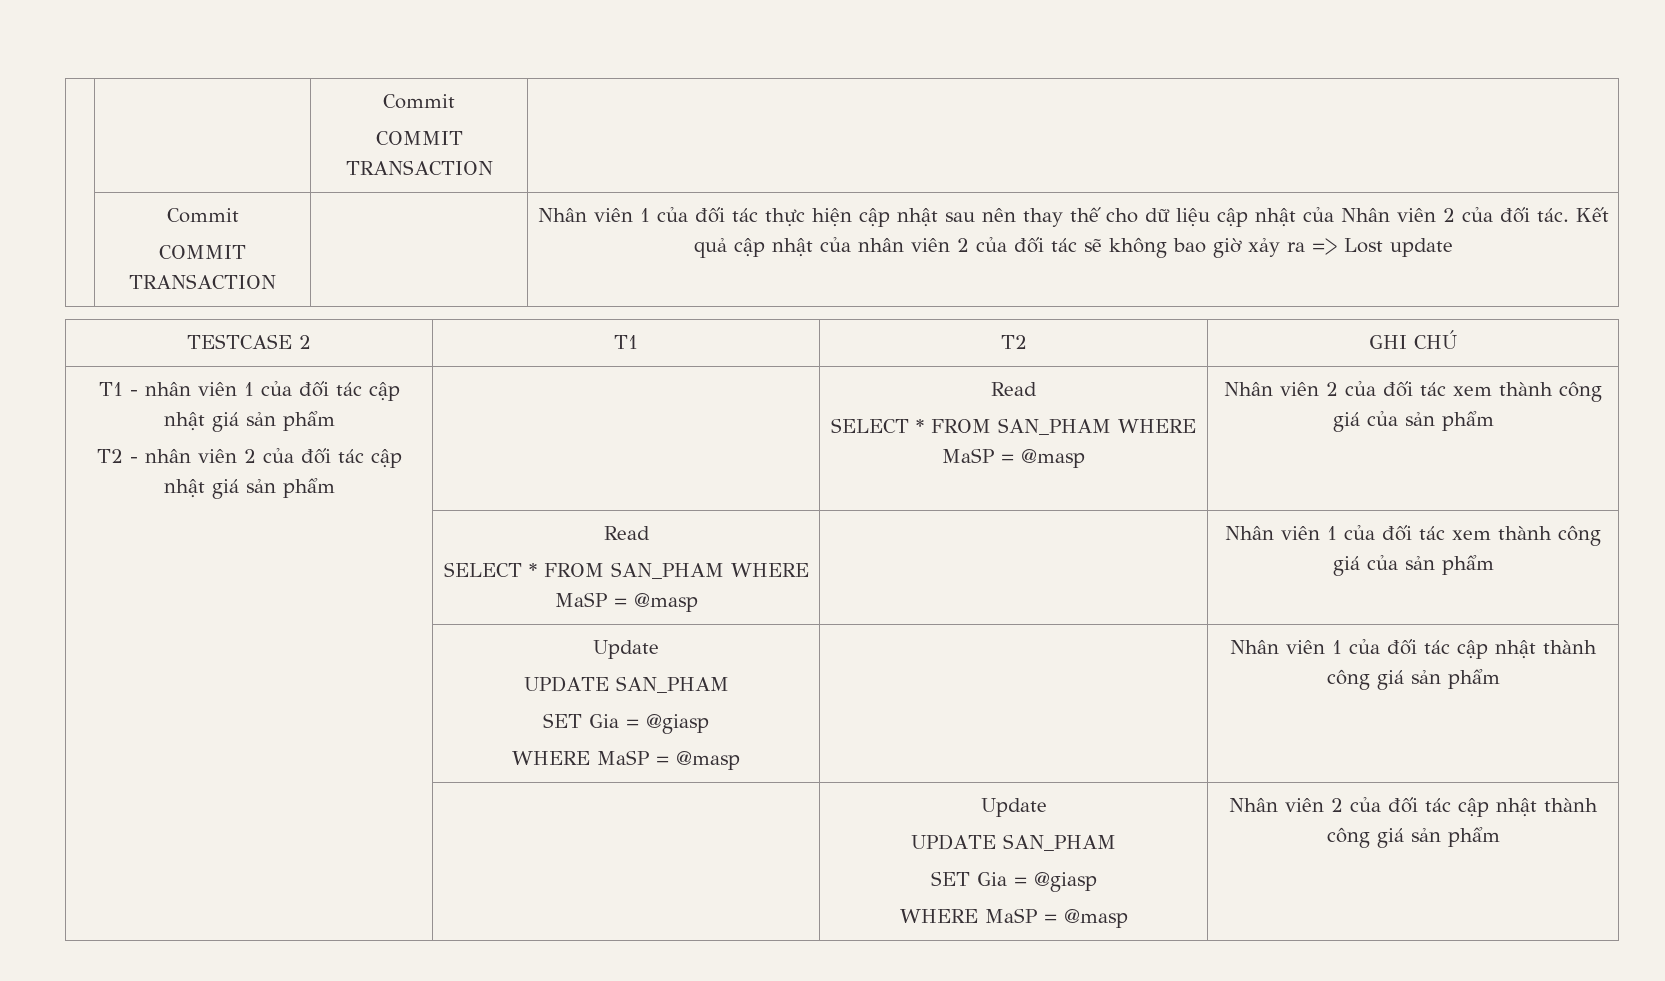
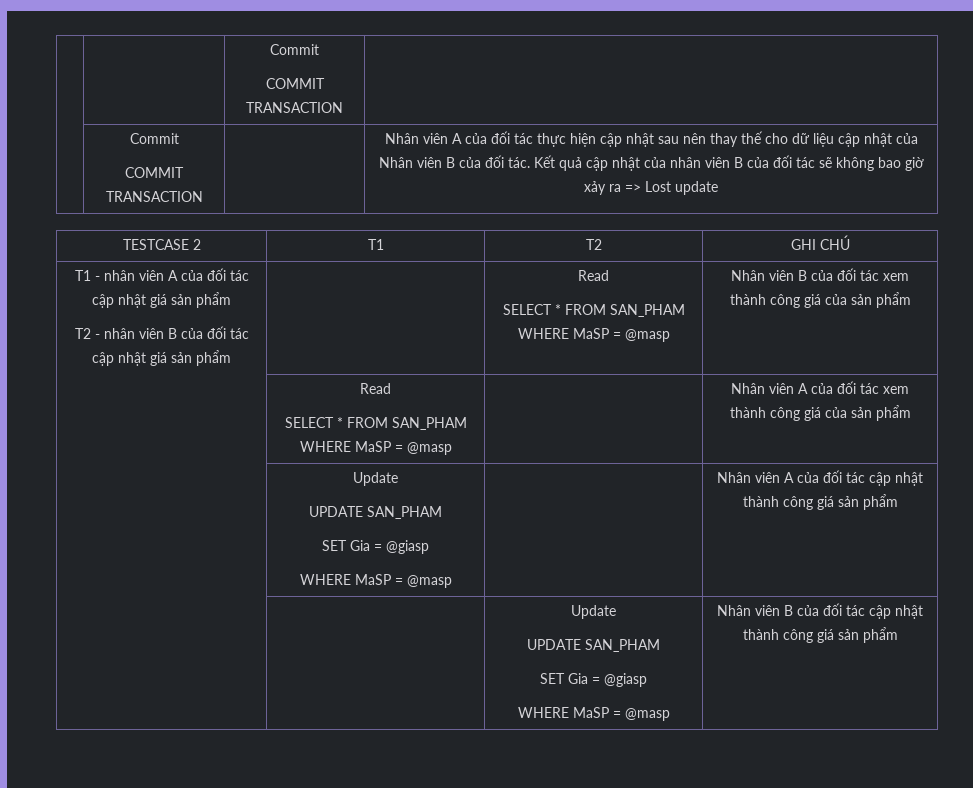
[639,208,650,222] 1 -> [451,133,462,144] A
[1442,208,1455,222] 2 -> [445,157,455,168] B
[956,238,969,252] 2 -> [733,157,743,168] B
[243,382,254,396] 1 -> [167,270,178,281] A
[243,449,256,463] 2 -> [167,328,177,339] B
[1326,382,1338,396] 2 -> [798,270,807,281] B
[1327,526,1337,540] 1 -> [798,383,808,394] A
[1332,640,1342,654] 1 -> [784,472,794,483] A
[1331,798,1343,812] 2 -> [784,605,793,616] B

